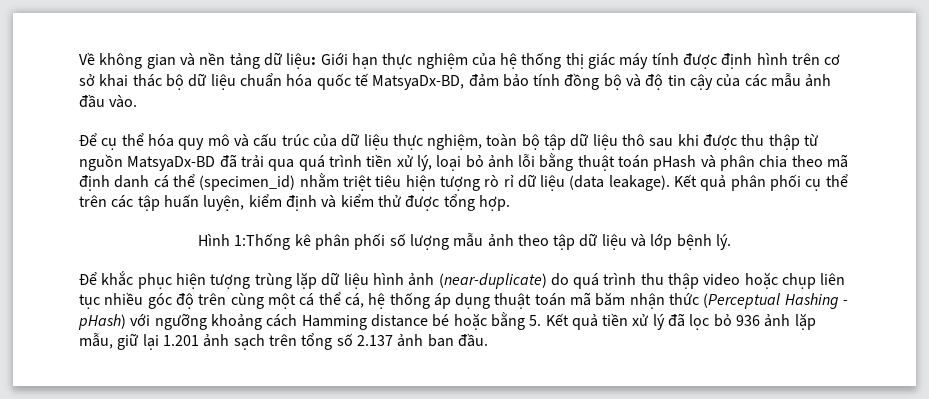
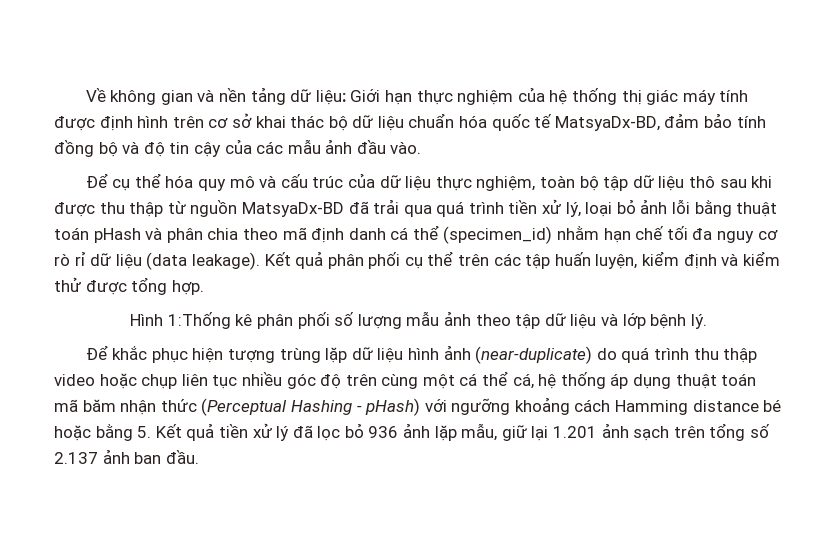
[342,175,480,191] triệt tiêu hiện tượng -> [603,226,778,243] hạn chế tối đa nguy cơ

